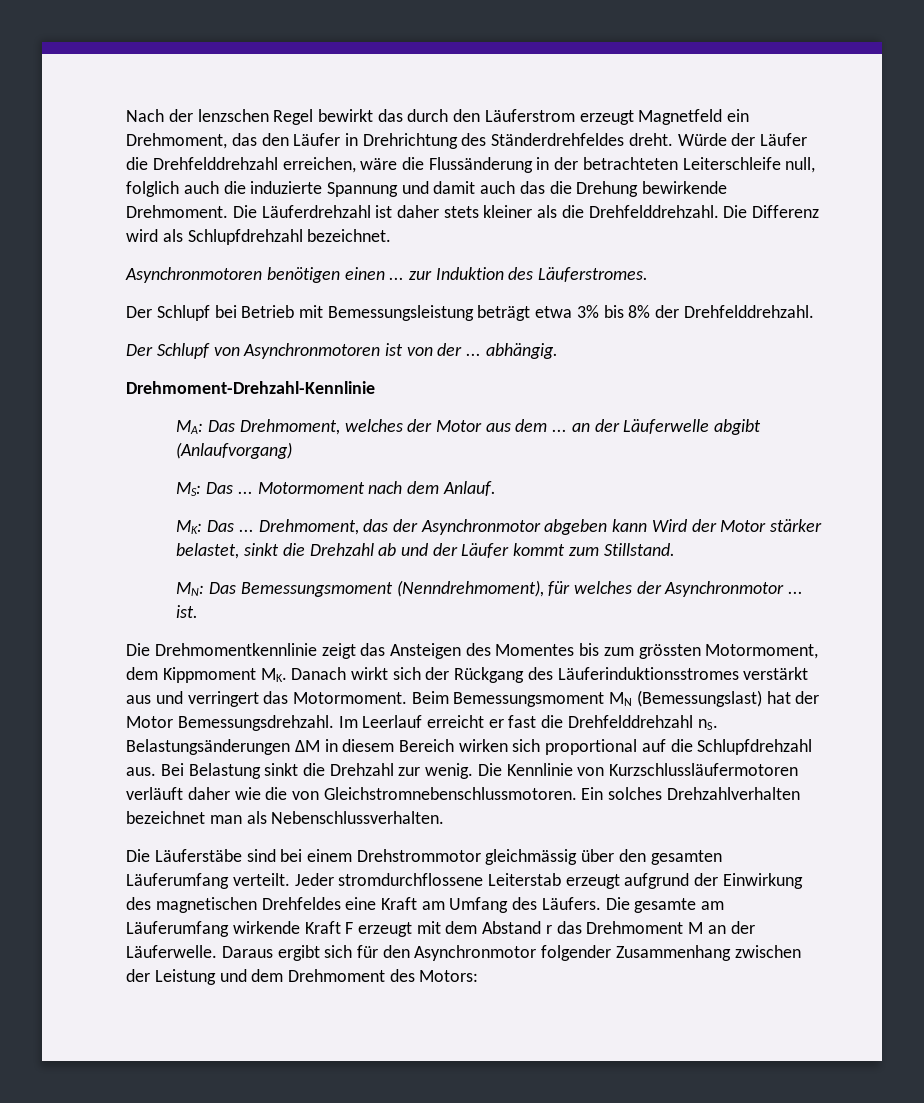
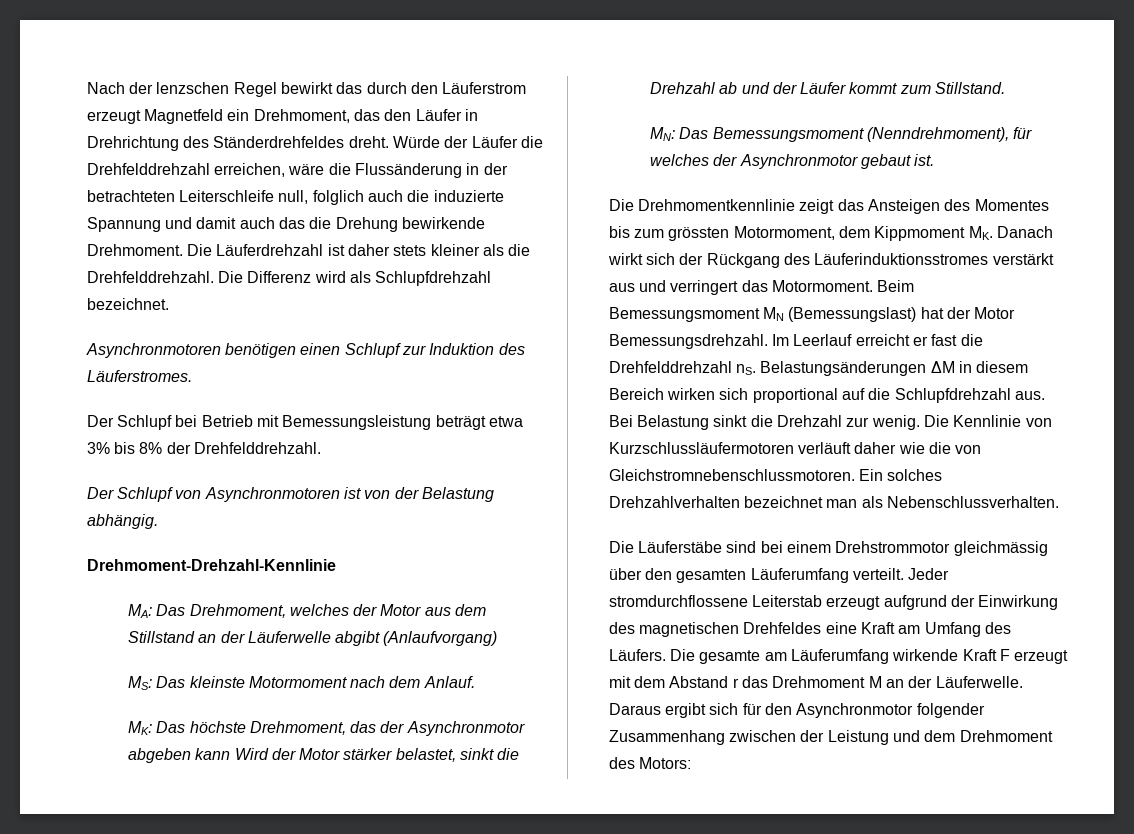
[389,277,405,280] ... -> [344,343,401,358] Schlupf
[466,353,482,356] ... -> [421,487,494,502] Belastung
[552,429,568,432] ... -> [127,631,195,643] Stillstand
[237,491,253,494] ... -> [189,676,245,688] kleinste
[238,529,254,532] ... -> [189,721,246,733] höchste
[788,591,804,594] ... -> [860,154,911,169] gebaut

